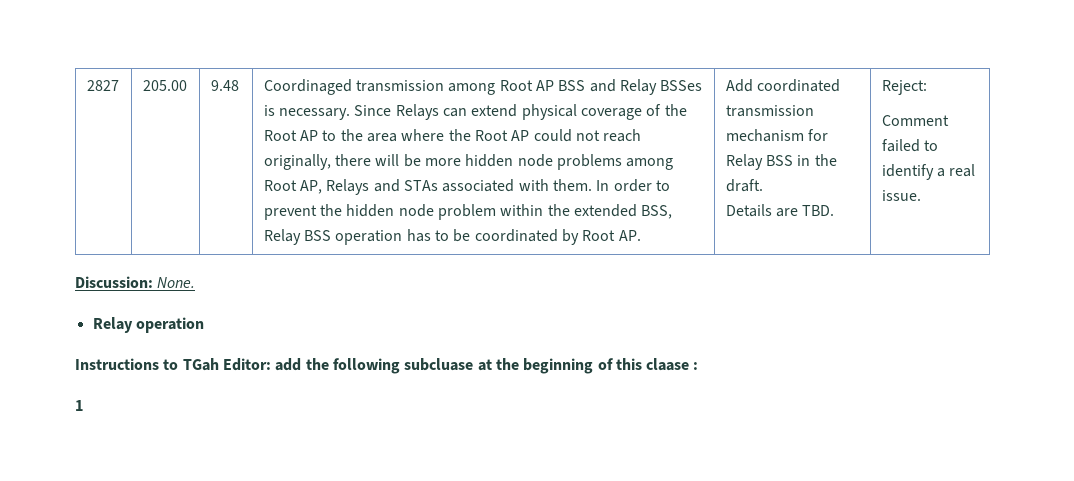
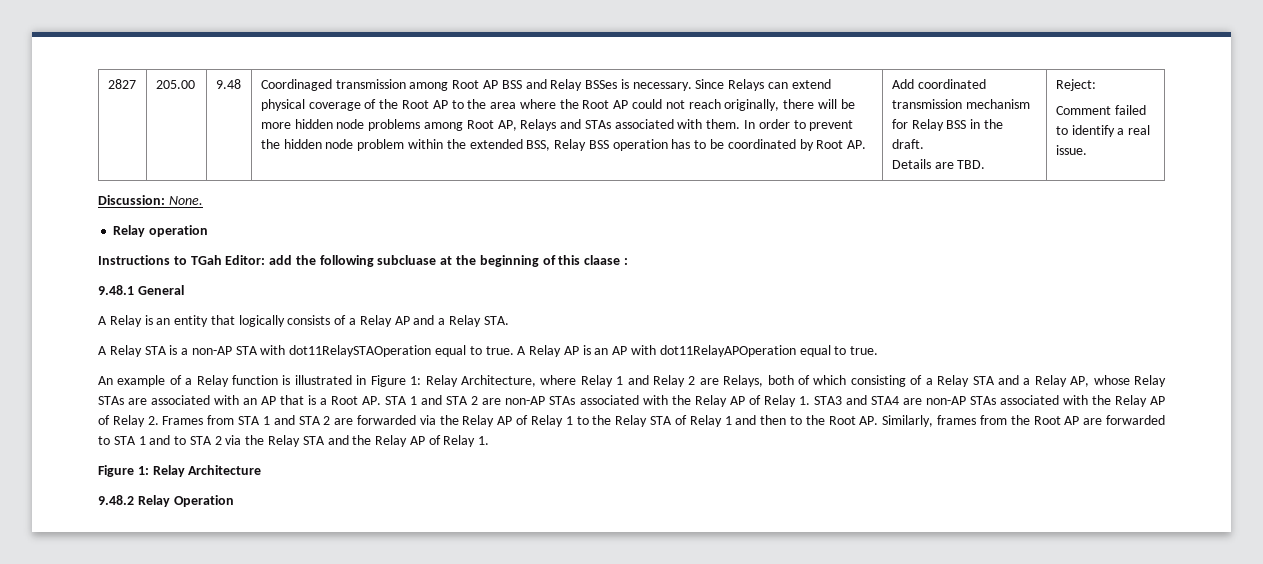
[75,400,83,411] 1 -> [98,285,184,295] [98,315,509,327] [98,345,879,357] [98,375,1166,387] [98,395,1165,407] [98,415,1165,427] [98,435,490,447] [98,465,262,477] [98,495,234,507] 9.48.1 General // A Relay is an entity that logically consists of a Relay AP and a Relay STA. // A Relay STA is a non-AP STA with dot11RelaySTAOperation equal to true. A Relay AP is an AP with dot11RelayAPOperation equal to true. // An example of a Relay function is illustrated in Figure 1: Relay Architecture, where Relay 1 and Relay 2 are Relays, both of which consisting of a Relay STA and a Relay AP, whose Relay STAs are associated with an AP that is a Root AP. STA 1 and STA 2 are non-AP STAs associated with the Relay AP of Relay 1. STA3 and STA4 are non-AP STAs associated with the Relay AP of Relay 2. Frames from STA 1 and STA 2 are forwarded via the Relay AP of Relay 1 to the Relay STA of Relay 1 and then to the Root AP. Similarly, frames from the Root AP are forwarded to STA 1 and to STA 2 via the Relay STA and the Relay AP of Relay 1. // Figure 1: Relay Architecture // 9.48.2 Relay Operation

